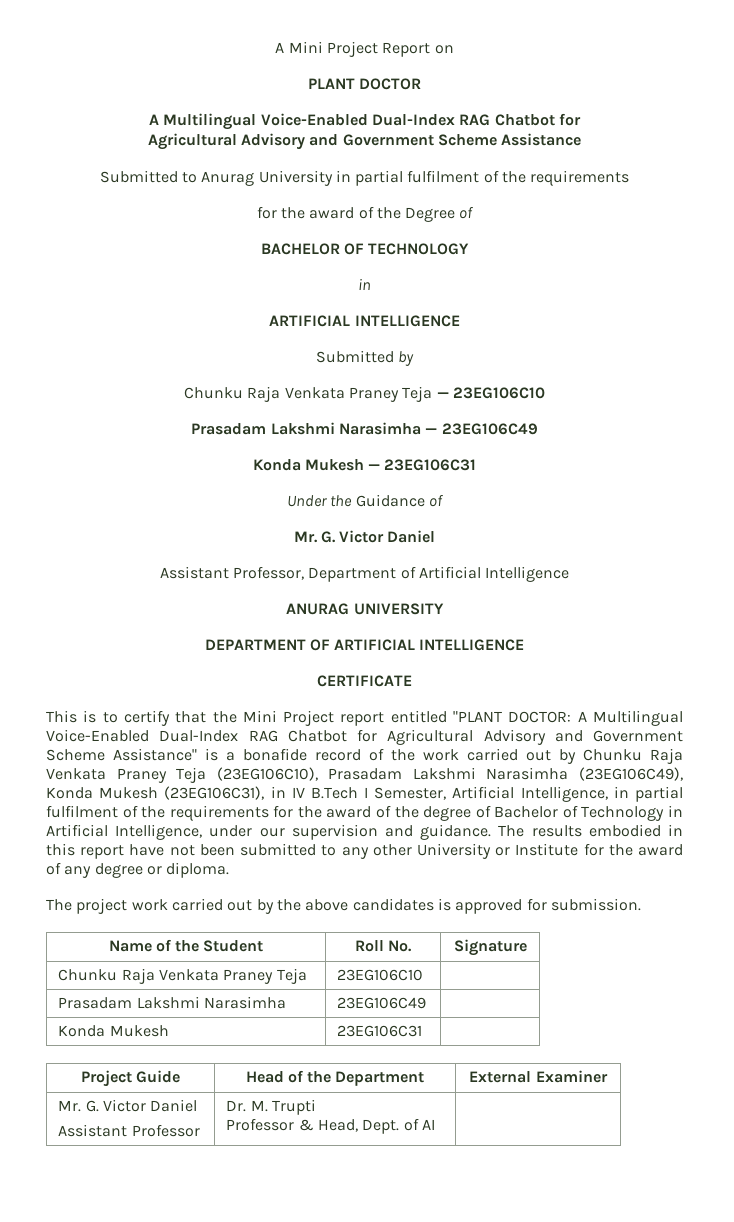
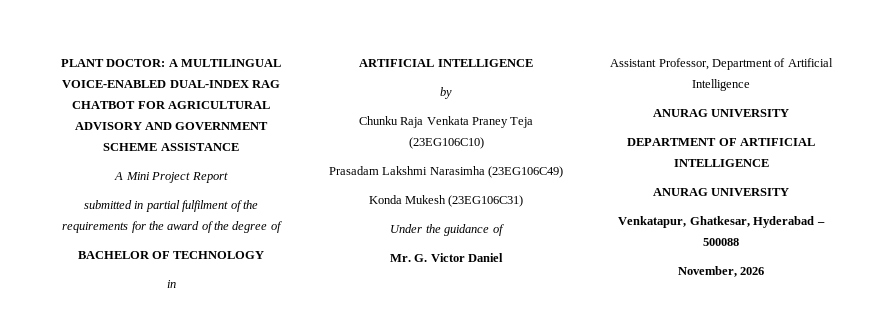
[275,41,454,57] [307,78,422,90] [149,113,581,130] [147,133,582,150] [99,170,630,186] [256,206,456,222] A Mini Project Report on // PLANT DOCTOR // A Multilingual Voice-Enabled Dual-Index RAG Chatbot for // Agricultural Advisory and Government Scheme Assistance // Submitted to Anurag University in partial fulfilment of the requirements // for the award of the Degree -> [60,59,282,67] [62,80,280,88] [72,101,270,109] [74,122,269,130] [103,143,239,151] [114,172,228,183] [84,200,258,212] [62,221,268,233] PLANT DOCTOR: A MULTILINGUAL VOICE-ENABLED DUAL-INDEX RAG CHATBOT FOR AGRICULTURAL ADVISORY AND GOVERNMENT SCHEME ASSISTANCE // A Mini Project Report // submitted in partial fulfilment of the requirements for the award of the degree
[315,350,394,363] Submitted -> (533, 63) none
[436,387,545,399] [191,422,538,435] [252,459,477,471] — 23EG106C10 // Prasadam Lakshmi Narasimha — 23EG106C49 // Konda Mukesh — 23EG106C31 -> [408,137,484,149] [328,166,564,178] [368,195,524,207] (23EG106C10) // Prasadam Lakshmi Narasimha (23EG106C49) // Konda Mukesh (23EG106C31)
[355,494,425,507] Guidance -> [444,224,490,236] guidance
[317,675,412,687] [46,710,683,726] [46,729,683,745] [46,748,683,764] [46,767,683,783] [46,786,683,802] [46,805,683,821] [46,824,684,840] [46,843,683,859] [46,862,230,878] [46,898,641,914] [108,939,264,952] [354,940,413,952] [453,939,527,956] [58,968,307,984] [337,969,424,981] [58,996,287,1009] [337,997,427,1009] [58,1025,169,1037] [337,1025,423,1037] [80,1070,181,1087] [245,1070,425,1086] [469,1070,608,1083] [58,1099,198,1112] [58,1124,200,1137] [226,1099,317,1115] [226,1118,436,1134] CERTIFICATE // This is to certify that the Mini Project report entitled "PLANT DOCTOR: A Multilingual Voice-Enabled Dual-Index RAG Chatbot for Agricultural Advisory and Government Scheme Assistance" is a bonafide record of the work carried out by Chunku Raja Venkata Praney Teja (23EG106C10), Prasadam Lakshmi Narasimha (23EG106C49), Konda Mukesh (23EG106C31), in IV B.Tech I Semester, Artificial Intelligence, in partial fulfilment of the requirements for the award of the degree of Bachelor of Technology in Artificial Intelligence, under our supervision and guidance. The results embodied in this report have not been submitted to any other University or Institute for the award of any degree or diploma. // The project work carried out by the above candidates is approved for submission. // Name of the Student | Roll No. | Signature // Chunku Raja Venkata Praney Teja | 23EG106C10 | // Prasadam Lakshmi Narasimha | 23EG106C49 | // Konda Mukesh | 23EG106C31 | // Project Guide | Head of the Department | External Examiner // Mr. G. Victor Daniel // Assistant Professor | Dr. M. Trupti // Professor & Head, Dept. of AI | -> [652,188,790,196] [618,216,825,228] [703,238,739,246] [677,266,765,277] ANURAG UNIVERSITY // Venkatapur, Ghatkesar, Hyderabad – 500088 // November, 2026

